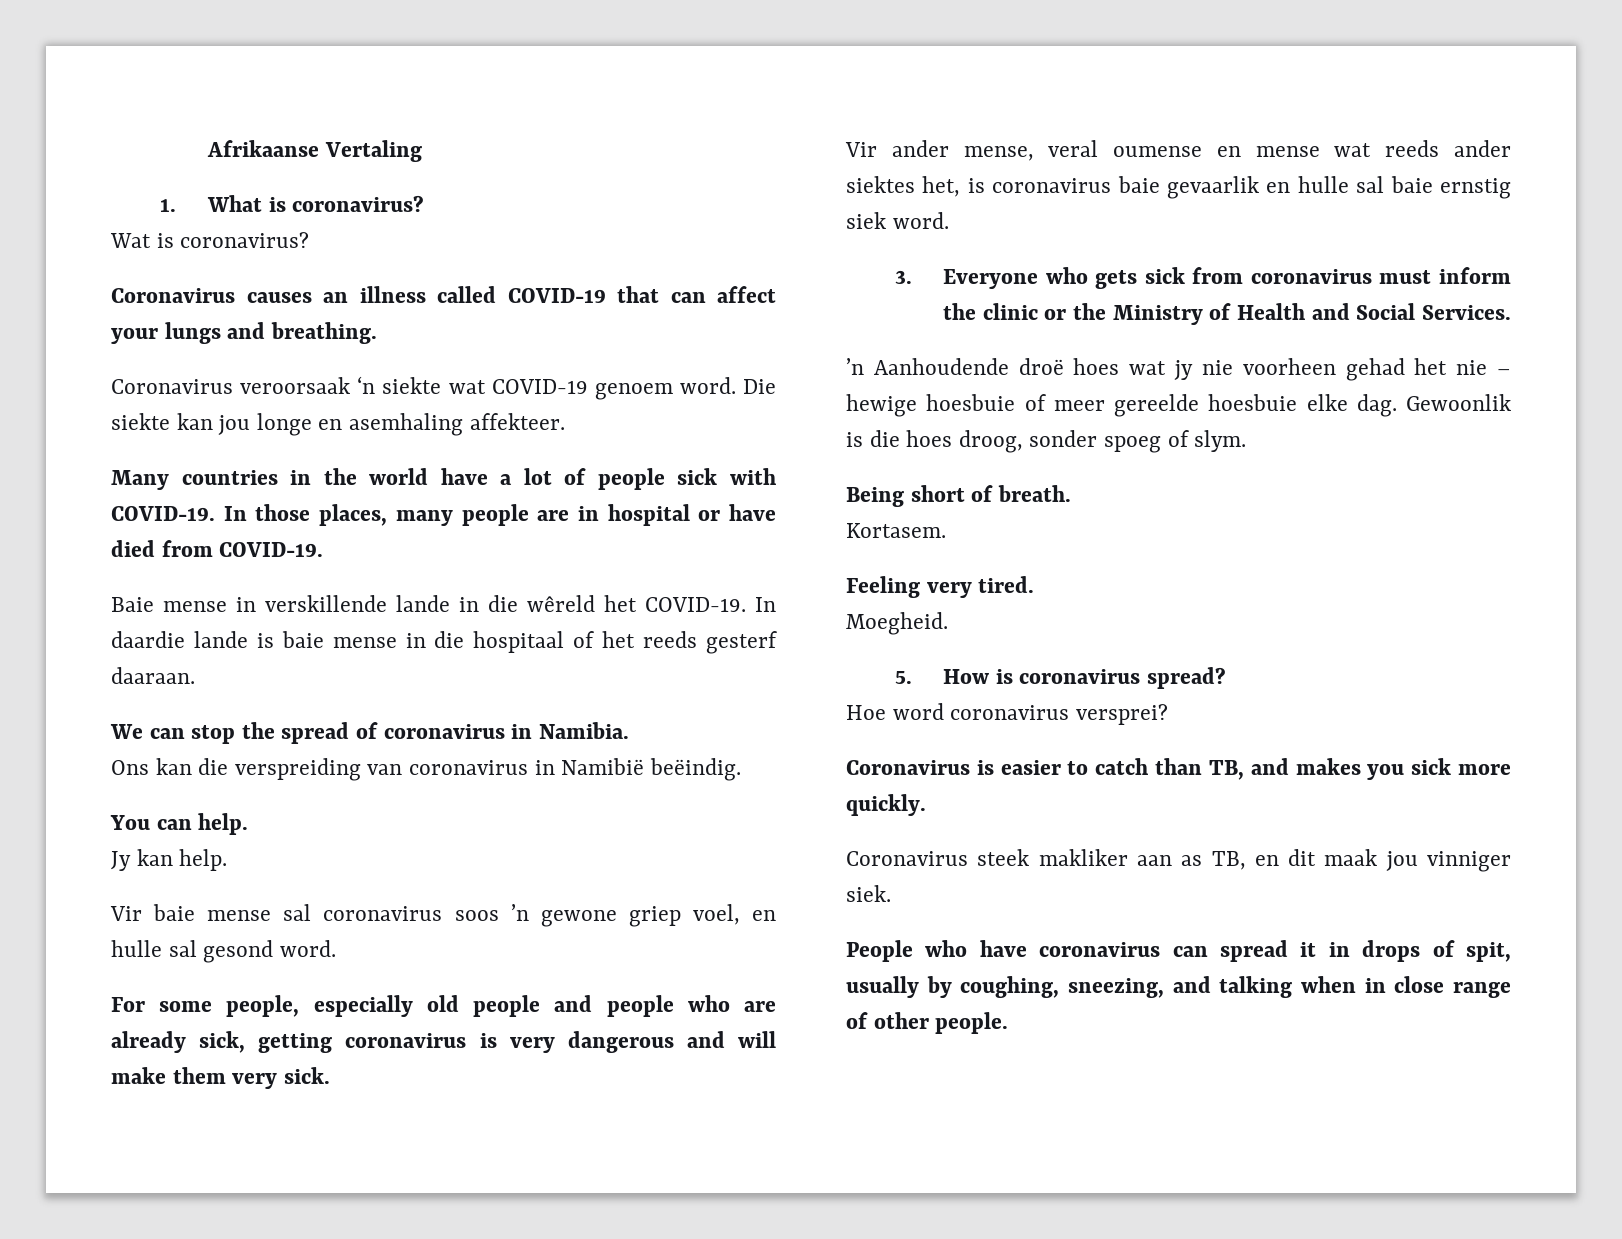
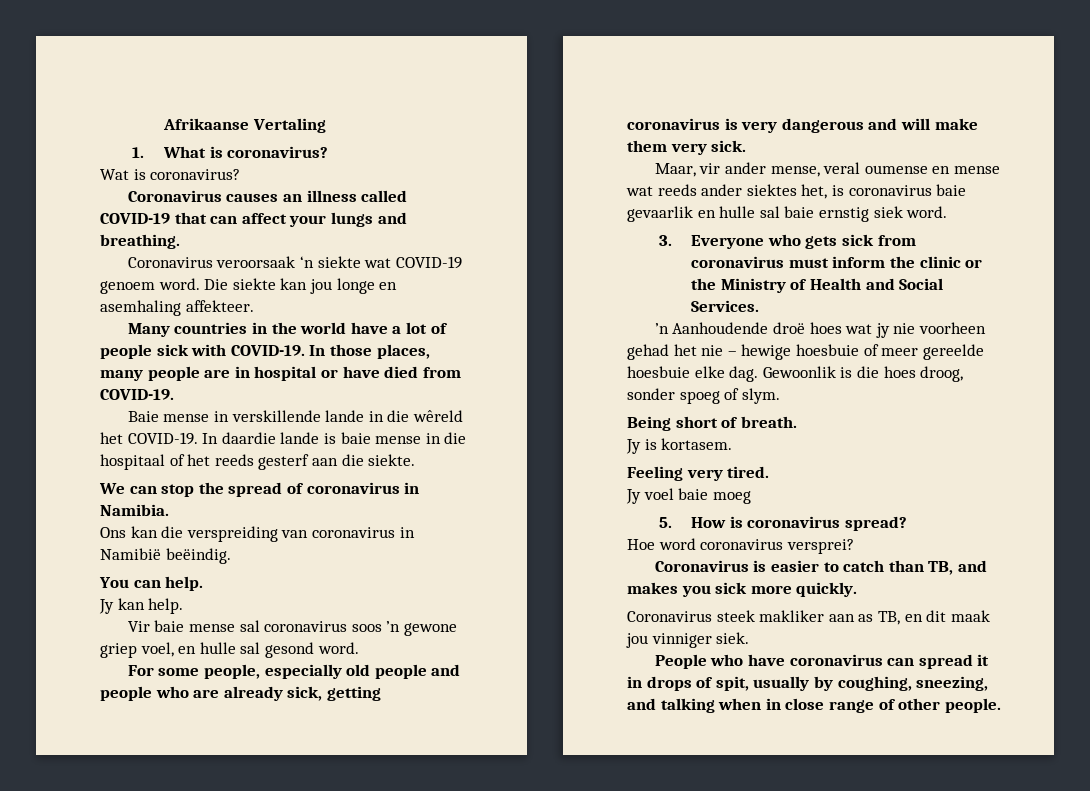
[111,667,195,684] daaraan. -> [311,454,416,466] aan die siekte.
[845,142,877,157] Vir -> [654,163,721,177] Maar, vir
[846,523,946,538] Kortasem. -> [626,438,733,454] Jy is kortasem.
[846,612,948,635] Moegheid. -> [626,488,751,504] Jy voel baie moeg

